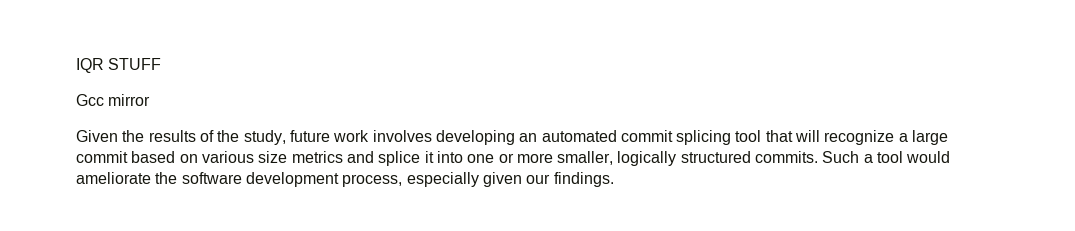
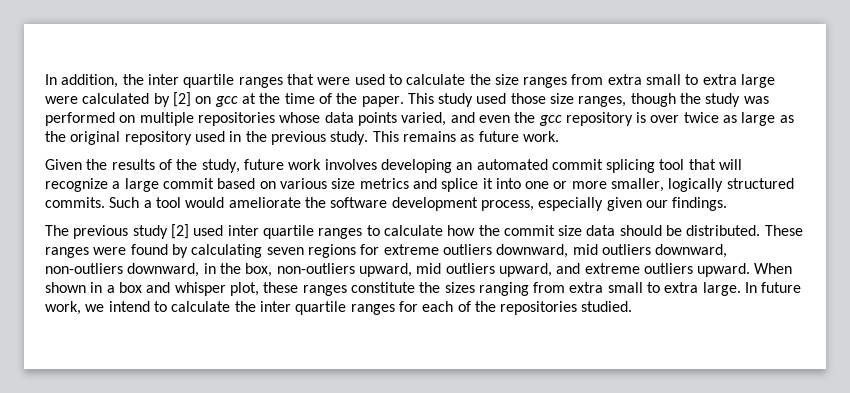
[76,58,162,73] [76,94,151,106] IQR STUFF // Gcc mirror -> [45,74,776,88] [45,92,769,107] [45,112,794,126] [45,131,559,145] In addition, the inter quartile ranges that were used to calculate the size ranges from extra small to extra large were calculated by [2] on gcc at the time of the paper. This study used those size ranges, though the study was performed on multiple repositories whose data points varied, and even the gcc repository is over twice as large as the original repository used in the previous study. This remains as future work.
(614, 179) none -> [45,224,803,239] [45,244,728,258] [45,263,793,277] [45,282,802,296] [45,301,633,315] // The previous study [2] used inter quartile ranges to calculate how the commit size data should be distributed. These ranges were found by calculating seven regions for extreme outliers downward, mid outliers downward, non-outliers downward, in the box, non-outliers upward, mid outliers upward, and extreme outliers upward. When shown in a box and whisper plot, these ranges constitute the sizes ranging from extra small to extra large. In future work, we intend to calculate the inter quartile ranges for each of the repositories studied.

